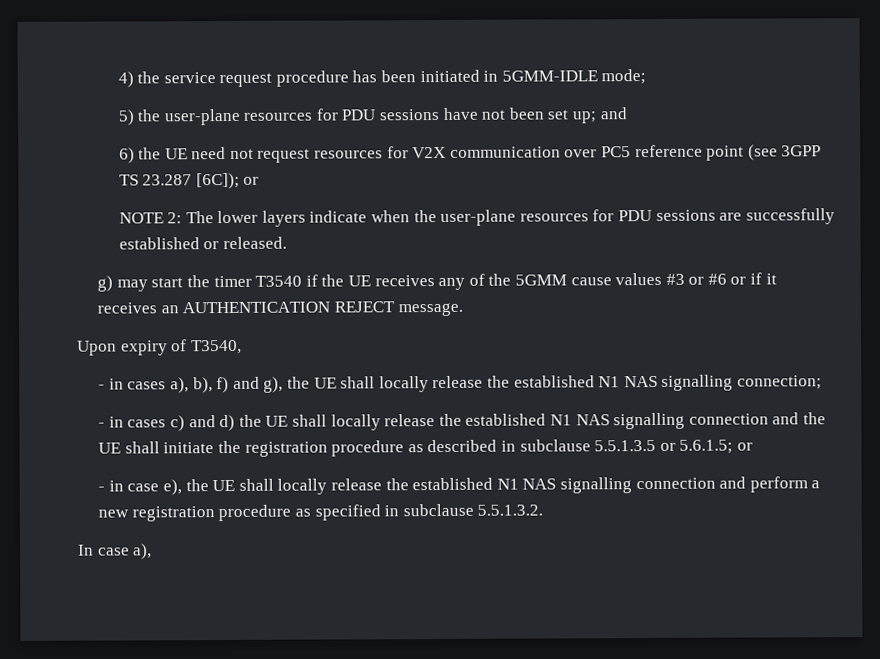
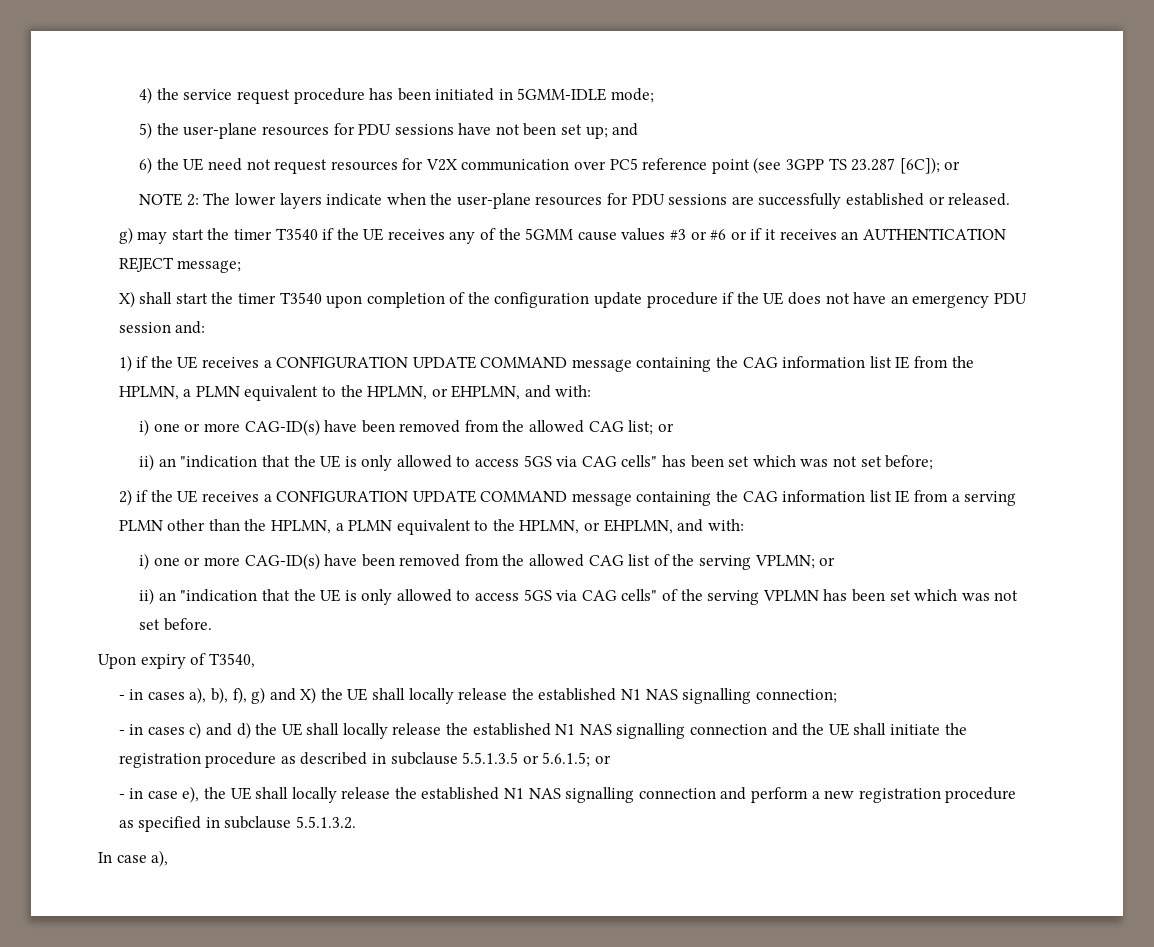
[397,302,463,317] message. -> [177,260,242,273] [118,291,1027,308] [118,321,206,334] [118,355,974,372] [118,385,592,401] [139,419,674,436] [139,454,934,471] [118,489,1017,506] [118,519,744,535] [139,553,836,570] [139,588,1019,605] [139,618,212,631] message; // X) shall start the timer T3540 upon completion of the configuration update procedure if the UE does not have an emergency PDU session and: // 1) if the UE receives a CONFIGURATION UPDATE COMMAND message containing the CAG information list IE from the HPLMN, a PLMN equivalent to the HPLMN, or EHPLMN, and with: // i) one or more CAG-ID(s) have been removed from the allowed CAG list; or // ii) an "indication that the UE is only allowed to access 5GS via CAG cells" has been set which was not set before; // 2) if the UE receives a CONFIGURATION UPDATE COMMAND message containing the CAG information list IE from a serving PLMN other than the HPLMN, a PLMN equivalent to the HPLMN, or EHPLMN, and with: // i) one or more CAG-ID(s) have been removed from the allowed CAG list of the serving VPLMN; or // ii) an "indication that the UE is only allowed to access 5GS via CAG cells" of the serving VPLMN has been set which was not set before.
[216,376,284,394] f) and g), -> [232,687,317,704] f), g) and X)

